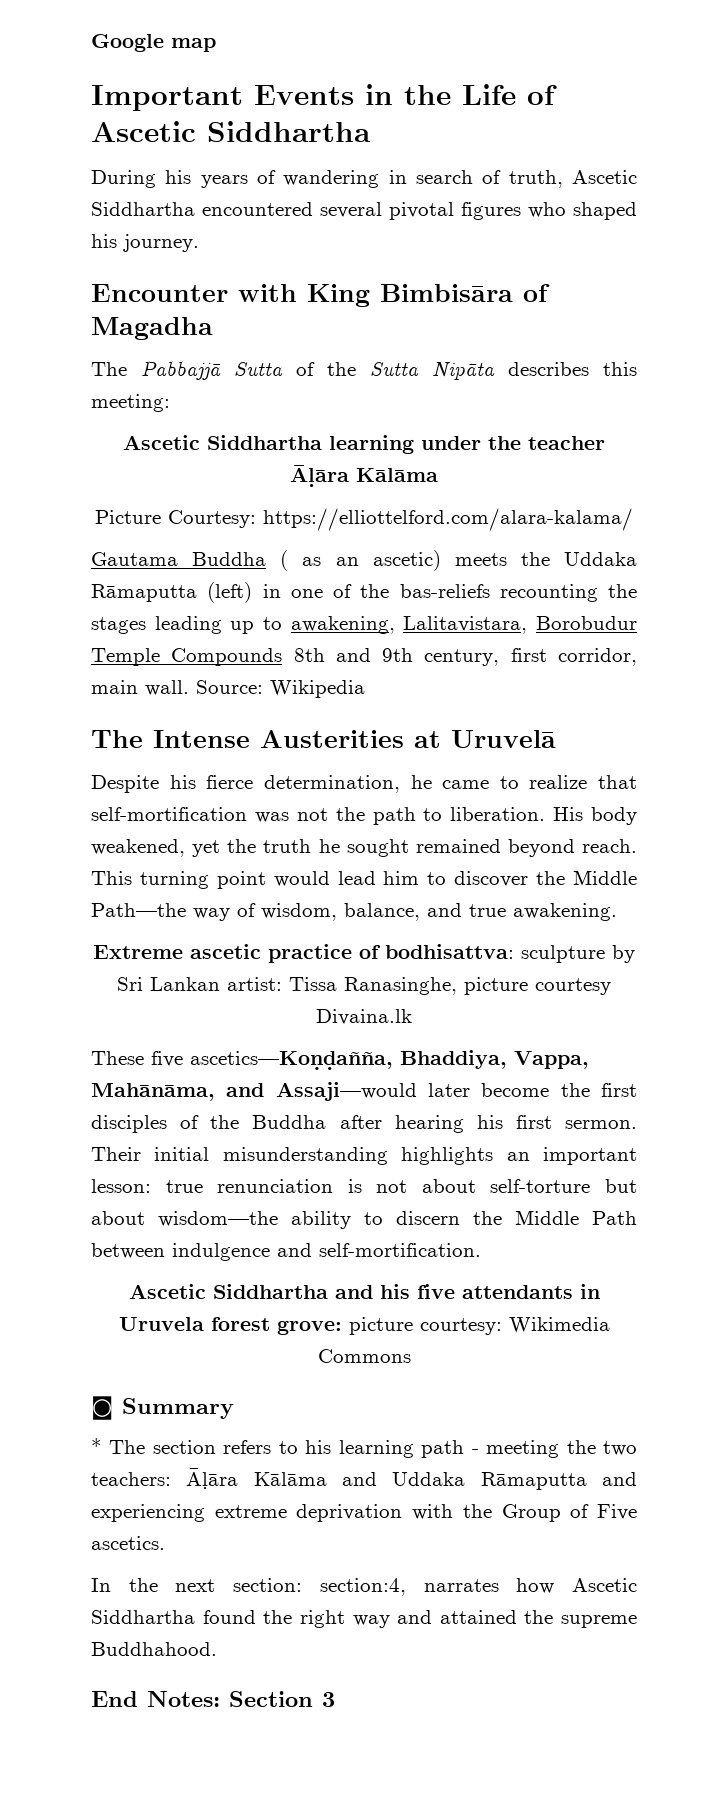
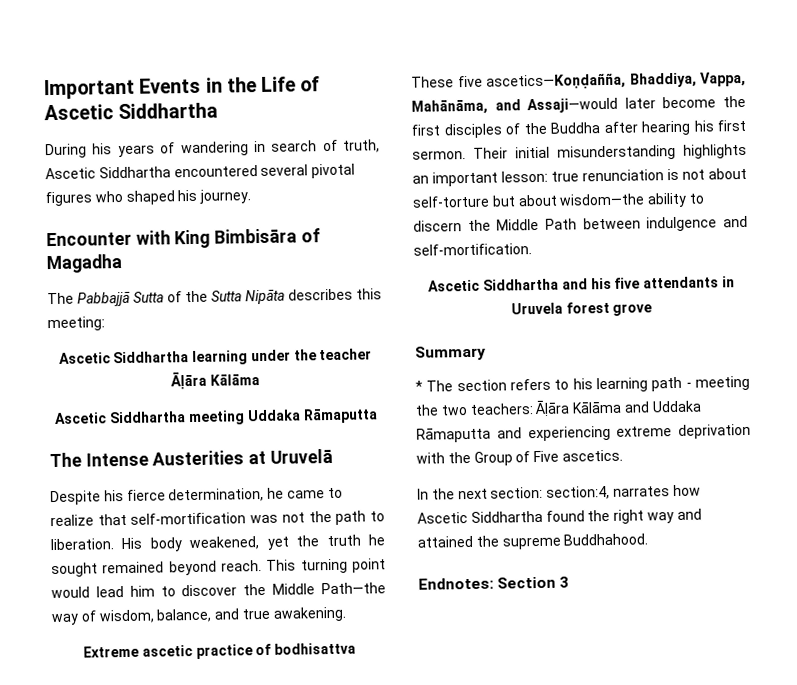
[91,34,216,52] Google map // -> (44, 89) none
[95,508,633,531] [91,550,637,571] [91,582,637,603] [91,616,637,634] [91,648,637,666] [91,680,365,698] Picture Courtesy: https://elliottelford.com/alara-kalama/ // Gautama Buddha ( as an ascetic) meets the Uddaka Rāmaputta (left) in one of the bas-reliefs recounting the stages leading up to awakening, Lalitavistara, Borobudur Temple Compounds 8th and 9th century, first corridor, main wall. Source: Wikipedia -> [54,408,378,426] Ascetic Siddhartha meeting Uddaka Rāmaputta
[385,944,635,963] [117,977,611,995] [316,1009,412,1025] bodhisattva: sculpture by Sri Lankan artist: Tissa Ranasinghe, picture courtesy Divaina.lk -> [274,642,357,655] bodhisattva
[276,1317,610,1335] [317,1349,411,1363] [91,1396,113,1420] grove: picture courtesy: Wikimedia Commons // ◙ -> [612,303,653,316] grove //
[91,1691,220,1707] End Notes: -> [418,577,494,590] Endnotes:

